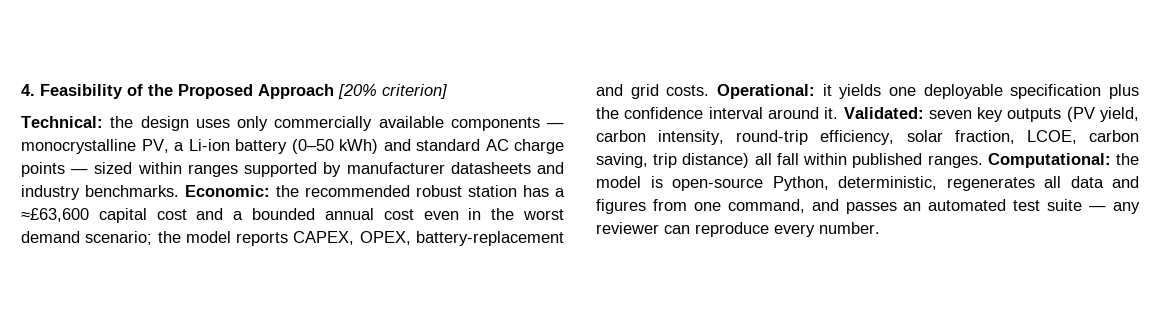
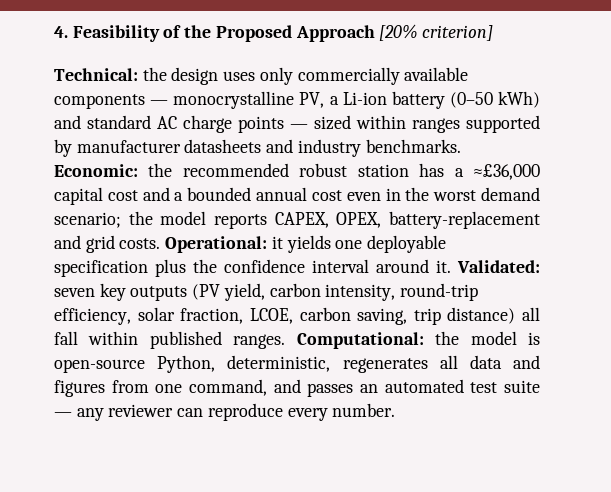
[21,208,89,222] ≈£63,600 -> [473,164,540,180] ≈£36,000

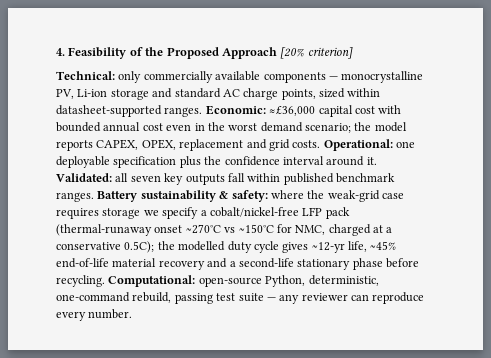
[142,67,256,85] the design uses -> (115, 75) none
[329,91,540,109] [54,115,540,133] [54,139,461,157] [54,163,464,177] a Li-ion battery (0–50 kWh) and standard AC charge points — sized within ranges supported by manufacturer datasheets and industry benchmarks. Economic: the recommended robust station has a -> [77,88,381,100] [56,105,266,117] Li-ion storage and standard AC charge points, sized within datasheet-supported ranges. Economic:
[142,187,184,201] and a -> [378,105,402,114] with
[389,211,540,229] battery-replacement -> [179,139,244,151] replacement
[271,235,331,253] it yields -> (393, 145) none
(540, 266) none -> [115,173,129,182] all
[192,283,479,301] [54,307,540,325] [54,331,540,349] [54,355,540,373] [54,379,464,397] (PV yield, carbon intensity, round-trip efficiency, solar fraction, LCOE, carbon saving, trip distance) all fall within published ranges. Computational: the model is open-source Python, deterministic, regenerates all data and figures from one command, and passes an automated -> [227,173,395,185] [56,190,404,202] [56,207,350,219] [56,224,393,236] [56,241,397,253] [56,258,419,270] [56,275,379,287] [56,292,213,304] fall within published benchmark ranges. Battery sustainability & safety: where the weak-grid case requires storage we specify a cobalt/nickel-free LFP pack (thermal-runaway onset ~270°C vs ~150°C for NMC, charged at a conservative 0.5C); the modelled duty cycle gives ~12-yr life, ~45% end-of-life material recovery and a second-life stationary phase before recycling. Computational: open-source Python, deterministic, one-command rebuild, passing

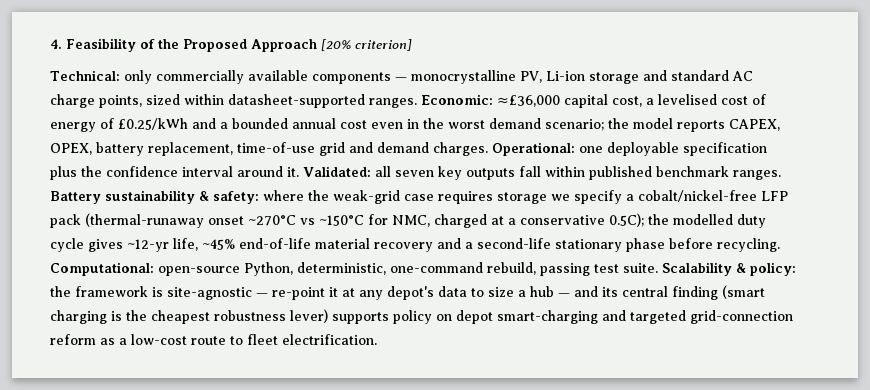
[354,105,402,114] cost with -> [612,94,766,107] [50,118,228,132] cost, a levelised cost of energy of £0.25/kWh and a
[179,139,321,151] replacement and grid costs. -> [96,142,488,156] battery replacement, time-of-use grid and demand charges.
[238,292,425,304] [56,309,133,321] suite — any reviewer can reproduce every number. -> [623,262,796,276] [50,285,765,300] [50,309,793,324] [50,334,377,345] suite. Scalability & policy: the framework is site-agnostic — re-point it at any depot's data to size a hub — and its central finding (smart charging is the cheapest robustness lever) supports policy on depot smart-charging and targeted grid-connection reform as a low-cost route to fleet electrification.

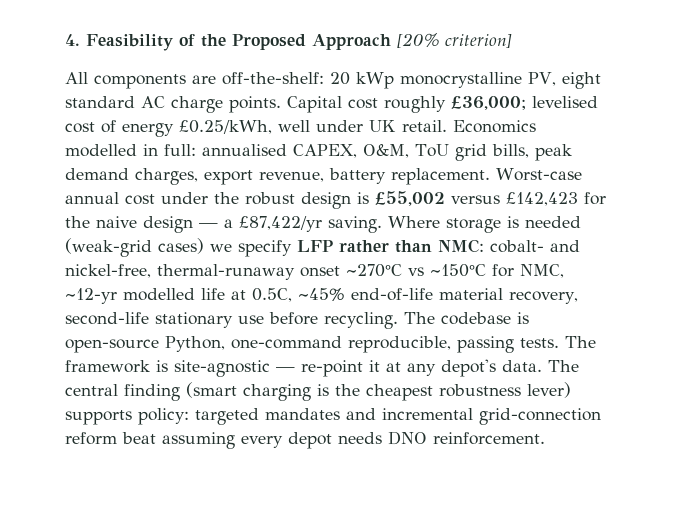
[50,70,753,84] [50,94,766,108] [50,118,780,132] [50,142,767,156] [50,166,781,180] [50,190,788,204] [50,213,204,228] Technical: only commercially available components — monocrystalline PV, Li-ion storage and standard AC charge points, sized within datasheet-supported ranges. Economic: ≈£36,000 capital cost, a levelised cost of energy of £0.25/kWh and a bounded annual cost even in the worst demand scenario; the model reports CAPEX, OPEX, battery replacement, time-of-use grid and demand charges. Operational: one deployable specification plus the confidence interval around it. Validated: all seven key outputs fall within published benchmark ranges. Battery sustainability & safety: where the weak-grid case requires storage we specify a cobalt/nickel-free LFP pack (thermal-runaway -> [65,72,601,89] [65,95,598,113] [65,120,536,137] [65,144,572,161] [65,168,582,185] [65,191,606,209] [65,216,581,233] [65,238,580,257] [65,264,295,280] All components are off-the-shelf: 20 kWp monocrystalline PV, eight standard AC charge points. Capital cost roughly £36,000; levelised cost of energy £0.25/kWh, well under UK retail. Economics modelled in full: annualised CAPEX, O&M, ToU grid bills, peak demand charges, export revenue, battery replacement. Worst-case annual cost under the robust design is £55,002 versus £142,423 for the naive design — a £87,422/yr saving. Where storage is needed (weak-grid cases) we specify LFP rather than NMC: cobalt- and nickel-free, thermal-runaway
[434,213,766,228] [50,238,473,252] charged at a conservative 0.5C); the modelled duty cycle gives ~12-yr life, ~45% end-of-life material recovery and a -> [65,288,578,304] ~12-yr modelled life at 0.5C, ~45% end-of-life material recovery,
[626,238,665,252] phase -> [238,315,264,324] use
[50,262,796,276] [50,286,71,297] Computational: open-source Python, deterministic, one-command rebuild, passing test suite. Scalability & policy: the -> [404,312,529,325] [65,336,596,353] The codebase is open-source Python, one-command reproducible, passing tests. The
[438,286,618,297] data to size a hub — and its -> [502,360,579,372] data. The
[393,310,793,324] [50,334,377,345] policy on depot smart-charging and targeted grid-connection reform as a low-cost route to fleet electrification. -> [138,408,601,425] [65,431,545,449] policy: targeted mandates and incremental grid-connection reform beat assuming every depot needs DNO reinforcement.

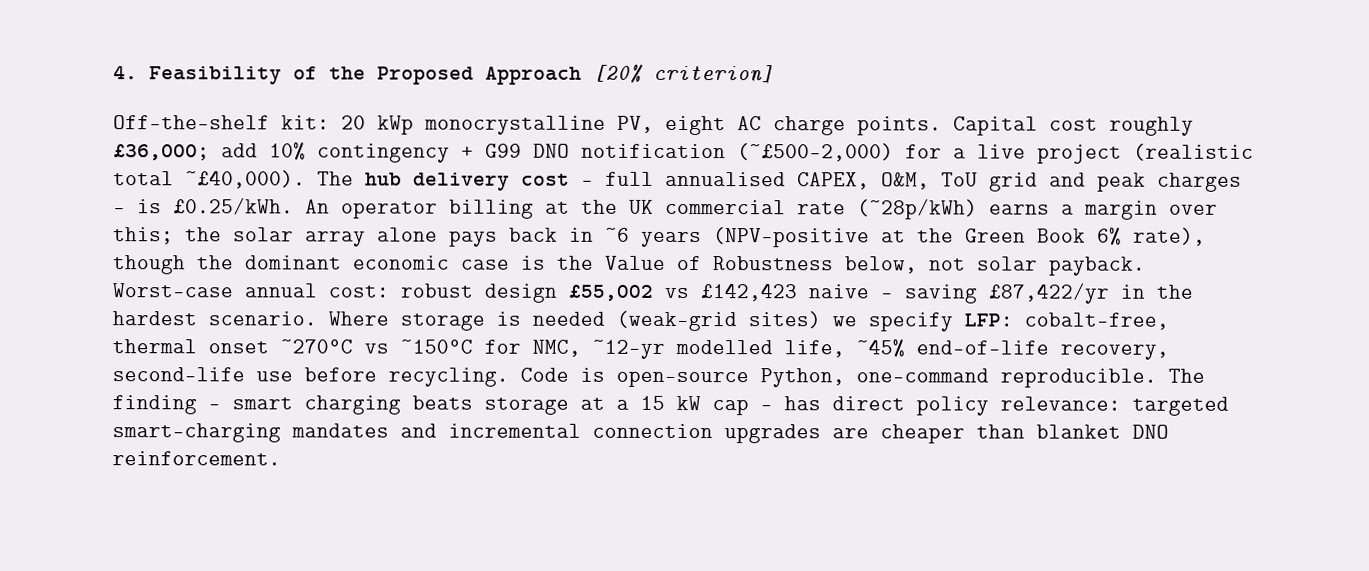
[65,72,324,89] All components are off-the-shelf: -> [113,115,330,130] Off-the-shelf kit:
[65,96,135,108] standard -> (726, 125) none
[532,96,598,108] [65,120,536,137] [65,144,196,157] levelised cost of energy £0.25/kWh, well under UK retail. Economics modelled in full: -> [221,142,1254,164] [113,170,654,191] add 10% contingency + G99 DNO notification (~£500–2,000) for a live project (realistic total ~£40,000). The hub delivery cost — full
[491,144,572,161] [65,168,582,185] [65,191,606,209] [65,216,382,233] bills, peak demand charges, export revenue, battery replacement. Worst-case annual cost under the robust design is £55,002 versus £142,423 for the naive design — a £87,422/yr saving. -> [1049,172,1242,192] [113,197,1218,220] [113,227,1206,248] [113,255,1146,276] [112,282,1194,304] [112,311,317,326] and peak charges — is £0.25/kWh. An operator billing at the UK commercial rate (~28p/kWh) earns a margin over this; the solar array alone pays back in ~6 years (NPV-positive at the Green Book 6% rate), though the dominant economic case is the Value of Robustness below, not solar payback. Worst-case annual cost: robust design £55,002 vs £142,423 naive — saving £87,422/yr in the hardest scenario.
[158,238,204,254] cases) -> [748,311,821,329] sites)
[297,239,580,253] [65,264,295,280] LFP rather than NMC: cobalt- and nickel-free, thermal-runaway -> [964,312,1169,330] [112,339,197,354] LFP: cobalt-free, thermal
[201,288,292,302] life at 0.5C, -> [784,340,845,358] life,
[439,288,503,300] material -> (1049, 347) none
[155,312,233,328] stationary -> (245, 374) none
[404,312,511,325] The codebase -> [520,367,569,382] Code
[348,336,596,353] [65,359,579,377] [65,382,571,401] [65,408,601,425] [65,432,382,449] reproducible, passing tests. The framework is site-agnostic — re-point it at any depot's data. The central finding (smart charging is the cheapest robustness lever) supports policy: targeted mandates and incremental grid-connection reform beat assuming every depot needs -> [1000,368,1205,388] [112,395,1229,416] [112,423,1121,444] reproducible. The finding — smart charging beats storage at a 15 kW cap — has direct policy relevance: targeted smart-charging mandates and incremental connection upgrades are cheaper than blanket

